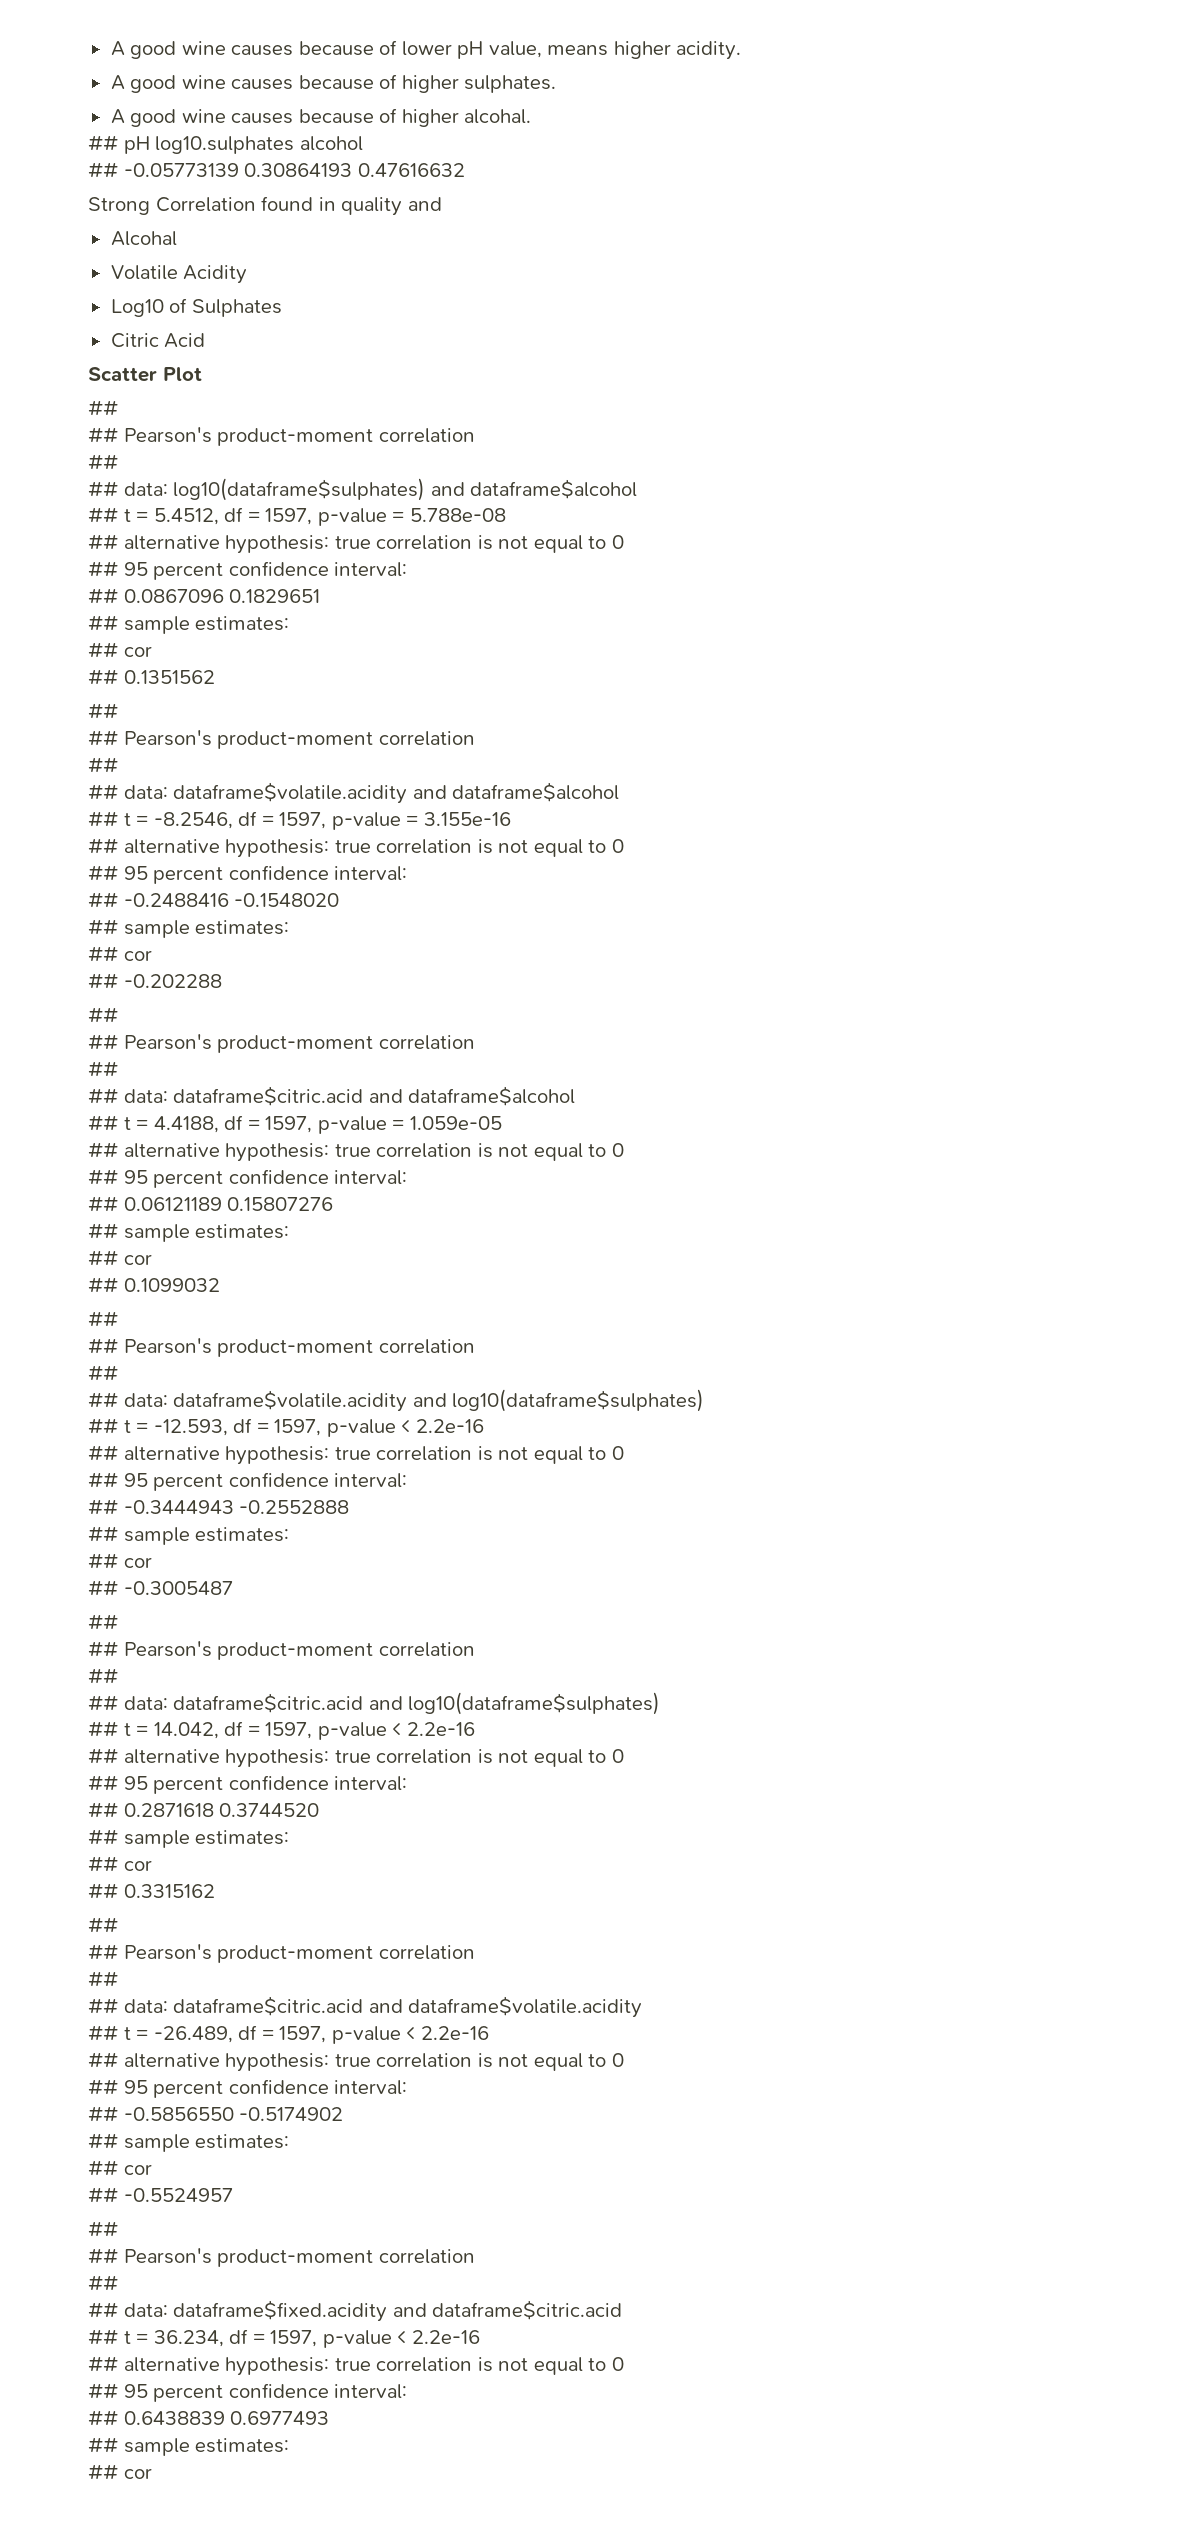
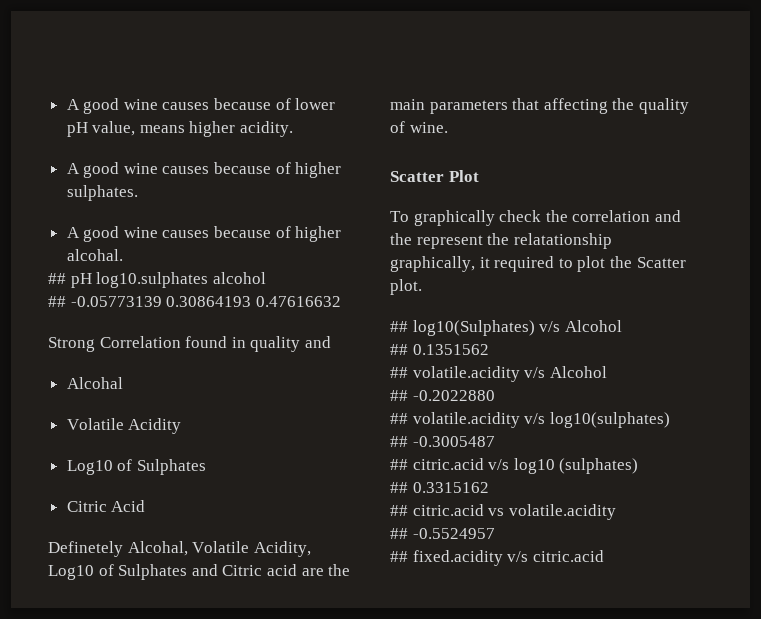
[88,367,202,382] [88,400,118,416] [88,427,475,446] [88,454,118,470] [88,478,638,501] [88,507,506,526] [88,534,624,554] [88,561,408,580] [88,588,321,604] [88,615,290,634] [88,642,152,658] [88,669,215,685] [88,703,118,719] [88,730,475,749] [88,757,118,773] [88,782,620,804] [88,811,511,830] [88,838,624,858] [88,865,408,884] [88,892,340,908] [88,919,290,938] [88,946,152,962] [88,973,222,989] [88,1007,118,1023] [88,1034,475,1053] [88,1061,118,1077] [88,1086,576,1106] [88,1115,502,1134] [88,1142,624,1162] [88,1169,408,1188] [88,1196,334,1212] [88,1223,290,1242] [88,1250,152,1266] [88,1277,220,1293] [88,1311,118,1327] [88,1338,475,1357] [88,1365,118,1381] [88,1389,705,1412] [88,1418,484,1437] [88,1445,624,1465] [88,1472,408,1491] [88,1499,350,1515] [88,1526,290,1545] [88,1553,152,1569] [88,1580,233,1596] [88,1614,118,1630] [88,1641,475,1660] [88,1668,118,1684] [88,1692,661,1715] [88,1721,475,1740] [88,1748,624,1768] [88,1775,408,1794] [88,1802,320,1818] [88,1829,290,1848] [88,1856,152,1872] [88,1883,215,1899] [88,1917,118,1933] [88,1944,475,1963] [88,1971,118,1987] [88,1996,643,2018] [88,2025,489,2044] [88,2052,624,2072] [88,2079,408,2098] [88,2106,344,2122] [88,2133,290,2152] [88,2160,152,2176] [88,2187,233,2203] [88,2221,118,2237] [88,2248,475,2267] [88,2275,118,2291] [88,2300,623,2322] [88,2329,480,2348] [88,2356,624,2376] [88,2383,408,2402] [88,2410,330,2426] [88,2437,290,2456] [88,2464,152,2480] Scatter Plot // ## // ## Pearson's product-moment correlation // ## // ## data: log10(dataframe$sulphates) and dataframe$alcohol // ## t = 5.4512, df = 1597, p-value = 5.788e-08 // ## alternative hypothesis: true correlation is not equal to 0 // ## 95 percent confidence interval: // ## 0.0867096 0.1829651 // ## sample estimates: // ## cor // ## 0.1351562 // ## // ## Pearson's product-moment correlation // ## // ## data: dataframe$volatile.acidity and dataframe$alcohol // ## t = -8.2546, df = 1597, p-value = 3.155e-16 // ## alternative hypothesis: true correlation is not equal to 0 // ## 95 percent confidence interval: // ## -0.2488416 -0.1548020 // ## sample estimates: // ## cor // ## -0.202288 // ## // ## Pearson's product-moment correlation // ## // ## data: dataframe$citric.acid and dataframe$alcohol // ## t = 4.4188, df = 1597, p-value = 1.059e-05 // ## alternative hypothesis: true correlation is not equal to 0 // ## 95 percent confidence interval: // ## 0.06121189 0.15807276 // ## sample estimates: // ## cor // ## 0.1099032 // ## // ## Pearson's product-moment correlation // ## // ## data: dataframe$volatile.acidity and log10(dataframe$sulphates) // ## t = -12.593, df = 1597, p-value < 2.2e-16 // ## alternative hypothesis: true correlation is not equal to 0 // ## 95 percent confidence interval: // ## -0.3444943 -0.2552888 // ## sample estimates: // ## cor // ## -0.3005487 // ## // ## Pearson's product-moment correlation // ## // ## data: dataframe$citric.acid and log10(dataframe$sulphates) // ## t = 14.042, df = 1597, p-value < 2.2e-16 // ## alternative hypothesis: true correlation is not equal to 0 // ## 95 percent confidence interval: // ## 0.2871618 0.3744520 // ## sample estimates: // ## cor // ## 0.3315162 // ## // ## Pearson's product-moment correlation // ## // ## data: dataframe$citric.acid and dataframe$volatile.acidity // ## t = -26.489, df = 1597, p-value < 2.2e-16 // ## alternative hypothesis: true correlation is not equal to 0 // ## 95 percent confidence interval: // ## -0.5856550 -0.5174902 // ## sample estimates: // ## cor // ## -0.5524957 // ## // ## Pearson's product-moment correlation // ## // ## data: dataframe$fixed.acidity and dataframe$citric.acid // ## t = 36.234, df = 1597, p-value < 2.2e-16 // ## alternative hypothesis: true correlation is not equal to 0 // ## 95 percent confidence interval: // ## 0.6438839 0.6977493 // ## sample estimates: // ## cor -> [48,541,311,557] [48,564,351,580] [390,98,689,114] [390,121,448,133] [390,170,479,182] [390,210,681,226] [390,233,612,249] [390,256,686,272] [390,279,422,295] [390,320,622,336] [390,344,489,355] [390,366,607,382] [390,390,495,401] [390,412,670,428] [390,436,495,447] [390,458,639,474] [390,482,489,493] [390,504,616,520] [390,528,495,539] [390,550,604,566] Definetely Alcohal, Volatile Acidity, Log10 of Sulphates and Citric acid are the main parameters that affecting the quality of wine. // Scatter Plot // To graphically check the correlation and the represent the relatationship graphically, it required to plot the Scatter plot. // ## log10(Sulphates) v/s Alcohol // ## 0.1351562 // ## volatile.acidity v/s Alcohol // ## -0.2022880 // ## volatile.acidity v/s log10(sulphates) // ## -0.3005487 // ## citric.acid v/s log10 (sulphates) // ## 0.3315162 // ## citric.acid vs volatile.acidity // ## -0.5524957 // ## fixed.acidity v/s citric.acid

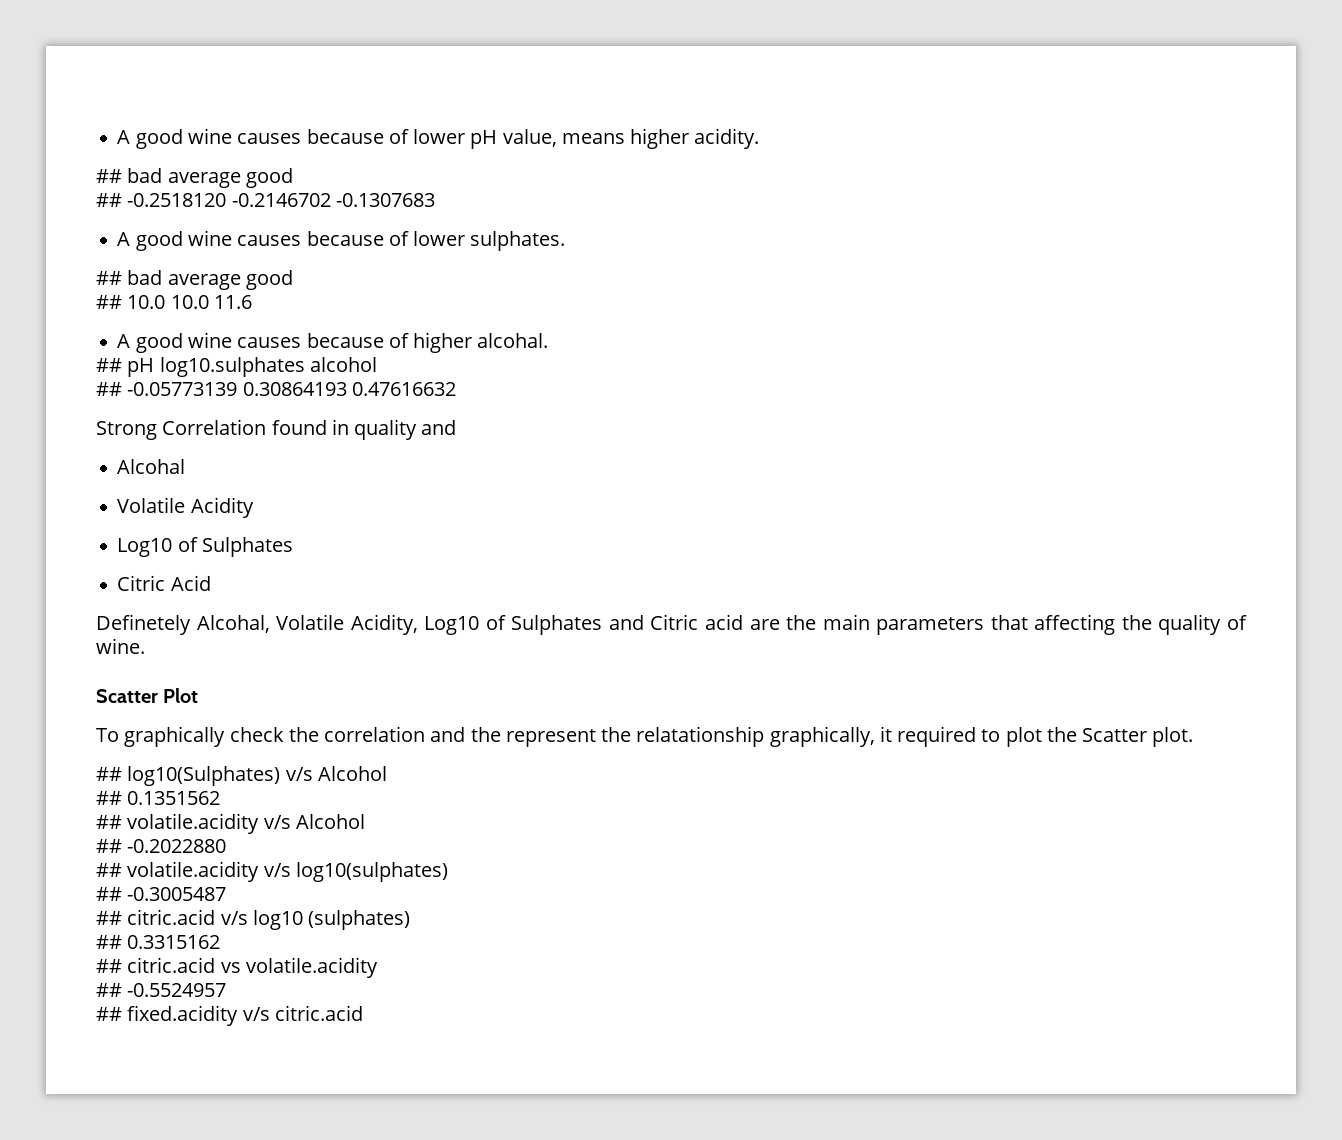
[66,162,342,178] // A good wine causes because of higher -> [96,168,293,188] [96,193,435,207] [117,230,466,251] // ## bad average good // ## -0.2518120 -0.2146702 -0.1307683 // A good wine causes because of lower
(138, 193) none -> [96,270,293,290] [96,295,252,309] // ## bad average good // ## 10.0 10.0 11.6

